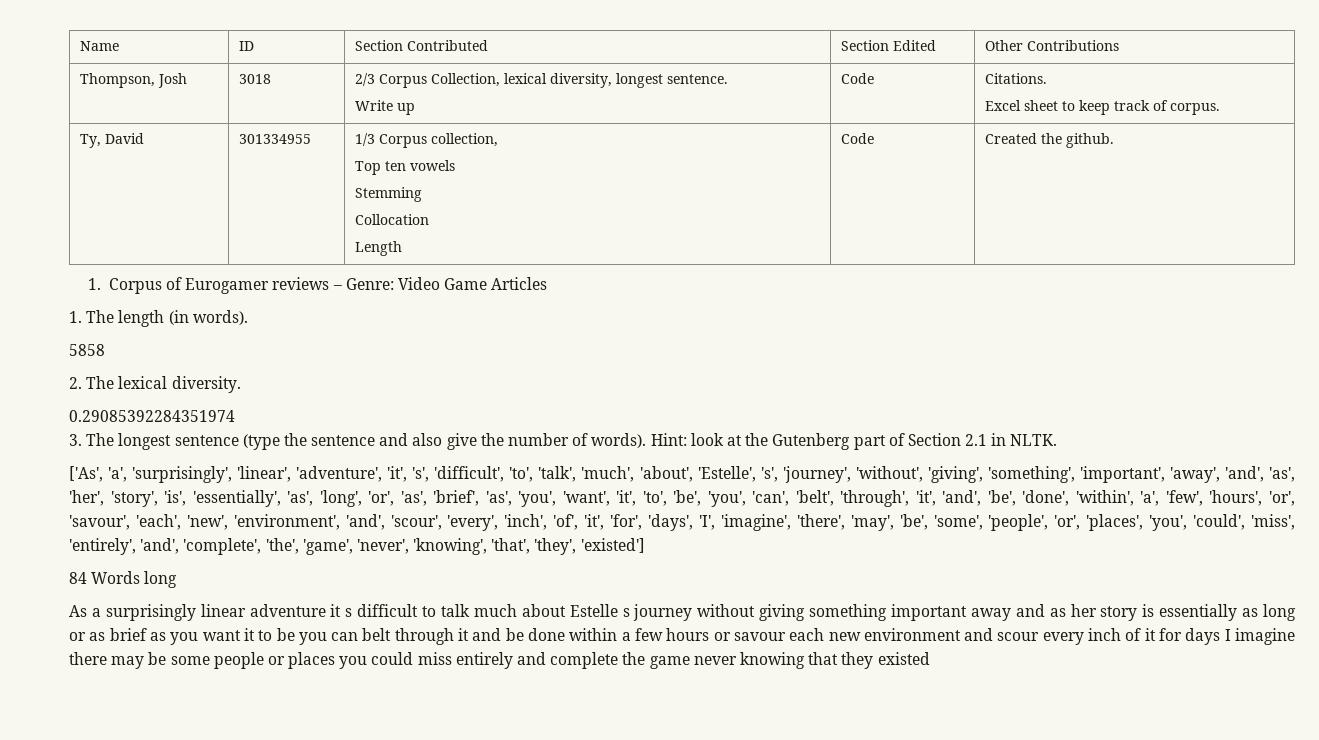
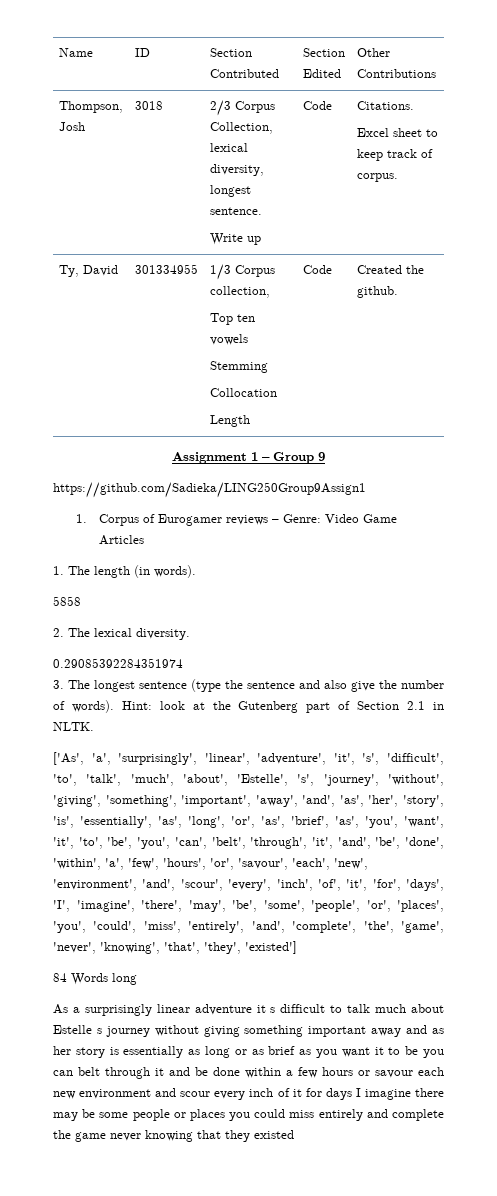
(1115, 140) none -> [172,452,325,464] [53,482,366,498] // Assignment 1 – Group 9 // https://github.com/Sadieka/LING250Group9Assign1

